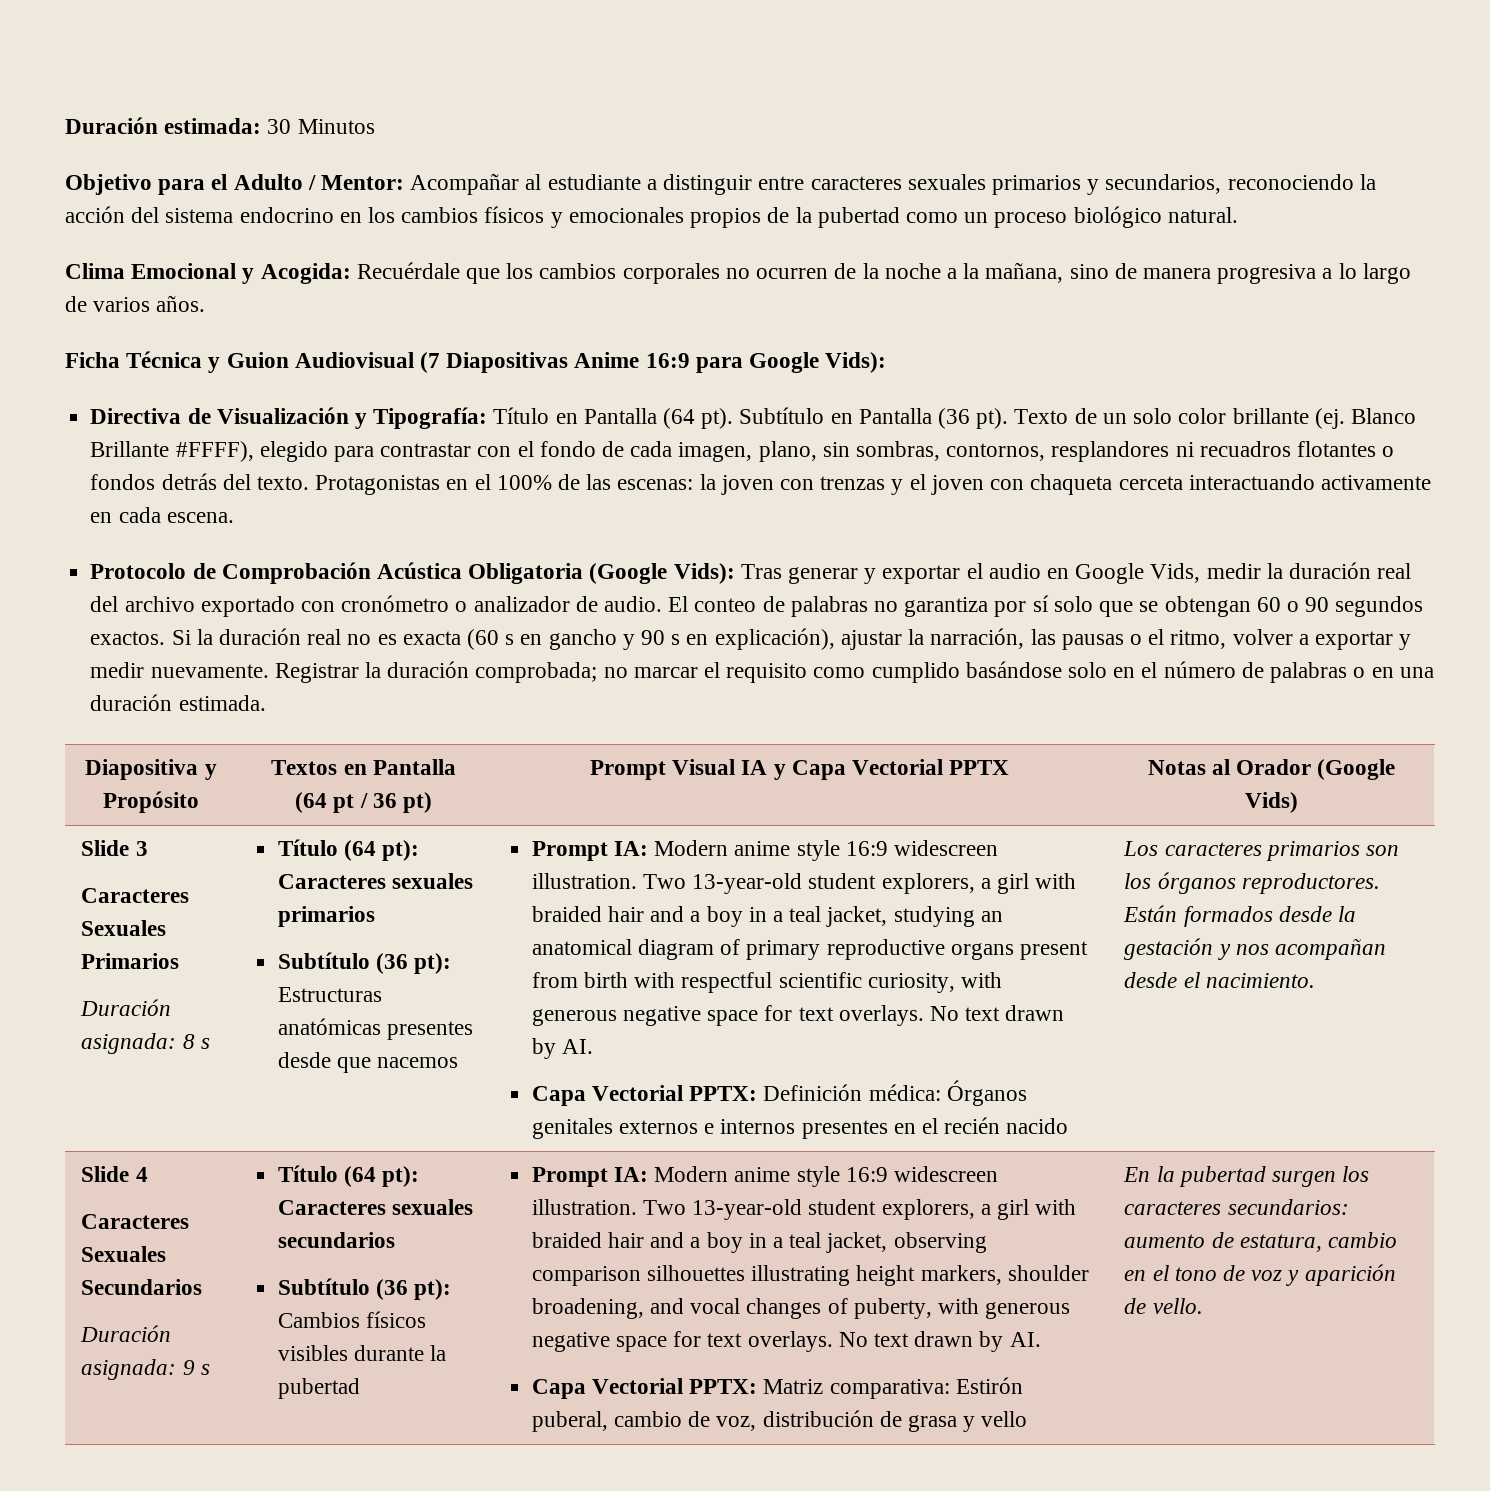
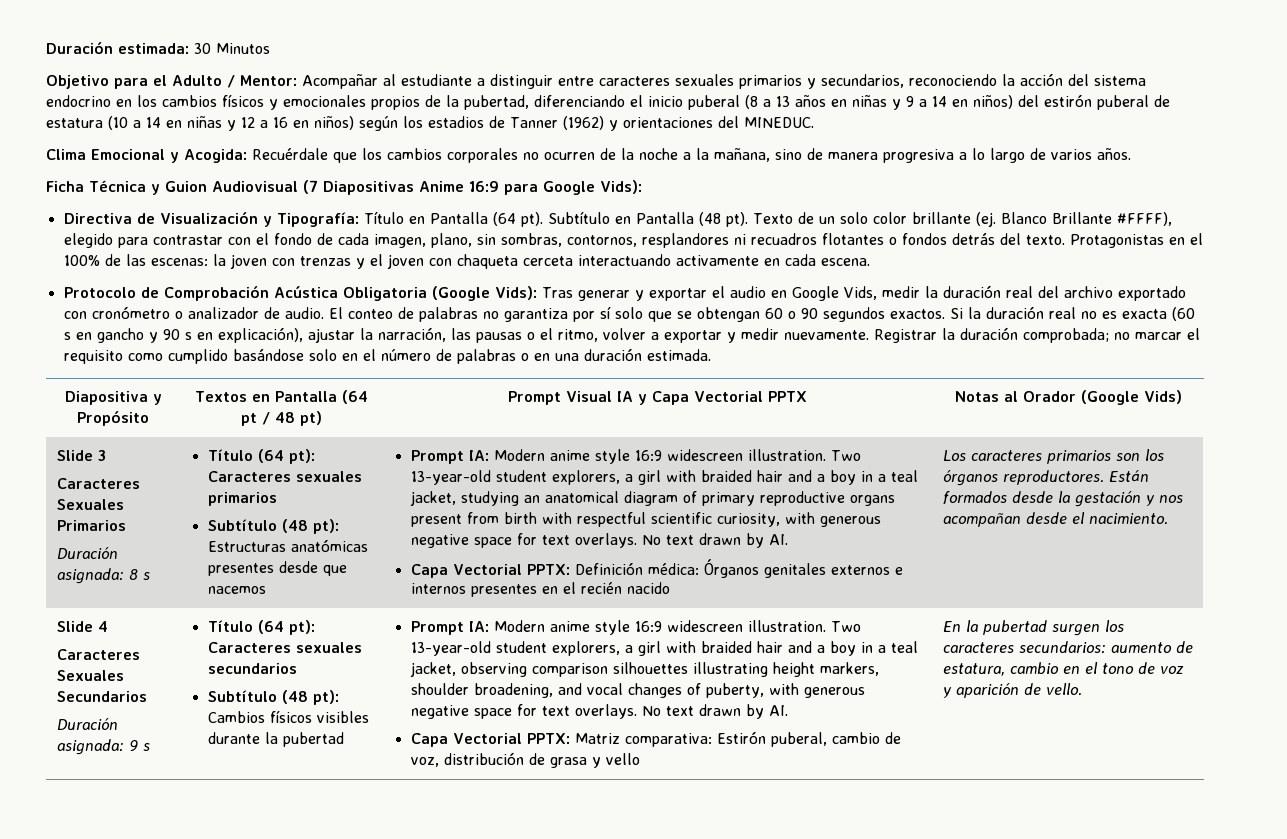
[817,206,1238,228] pubertad como un proceso biológico natural. -> [464,94,1170,110] [46,116,814,131] pubertad, diferenciando el inicio puberal (8 a 13 años en niñas y 9 a 14 en niños) del estirón puberal de estatura (10 a 14 en niñas y 12 a 16 en niños) según los estadios de Tanner (1962) y orientaciones del MINEDUC.
[938,408,971,429] (36 -> [698,212,721,226] (48
[372,793,397,808] 36 -> [274,412,295,423] 48
[375,953,408,974] (36 -> [281,519,308,533] (48
[375,1279,408,1300] (36 -> [281,690,308,704] (48

